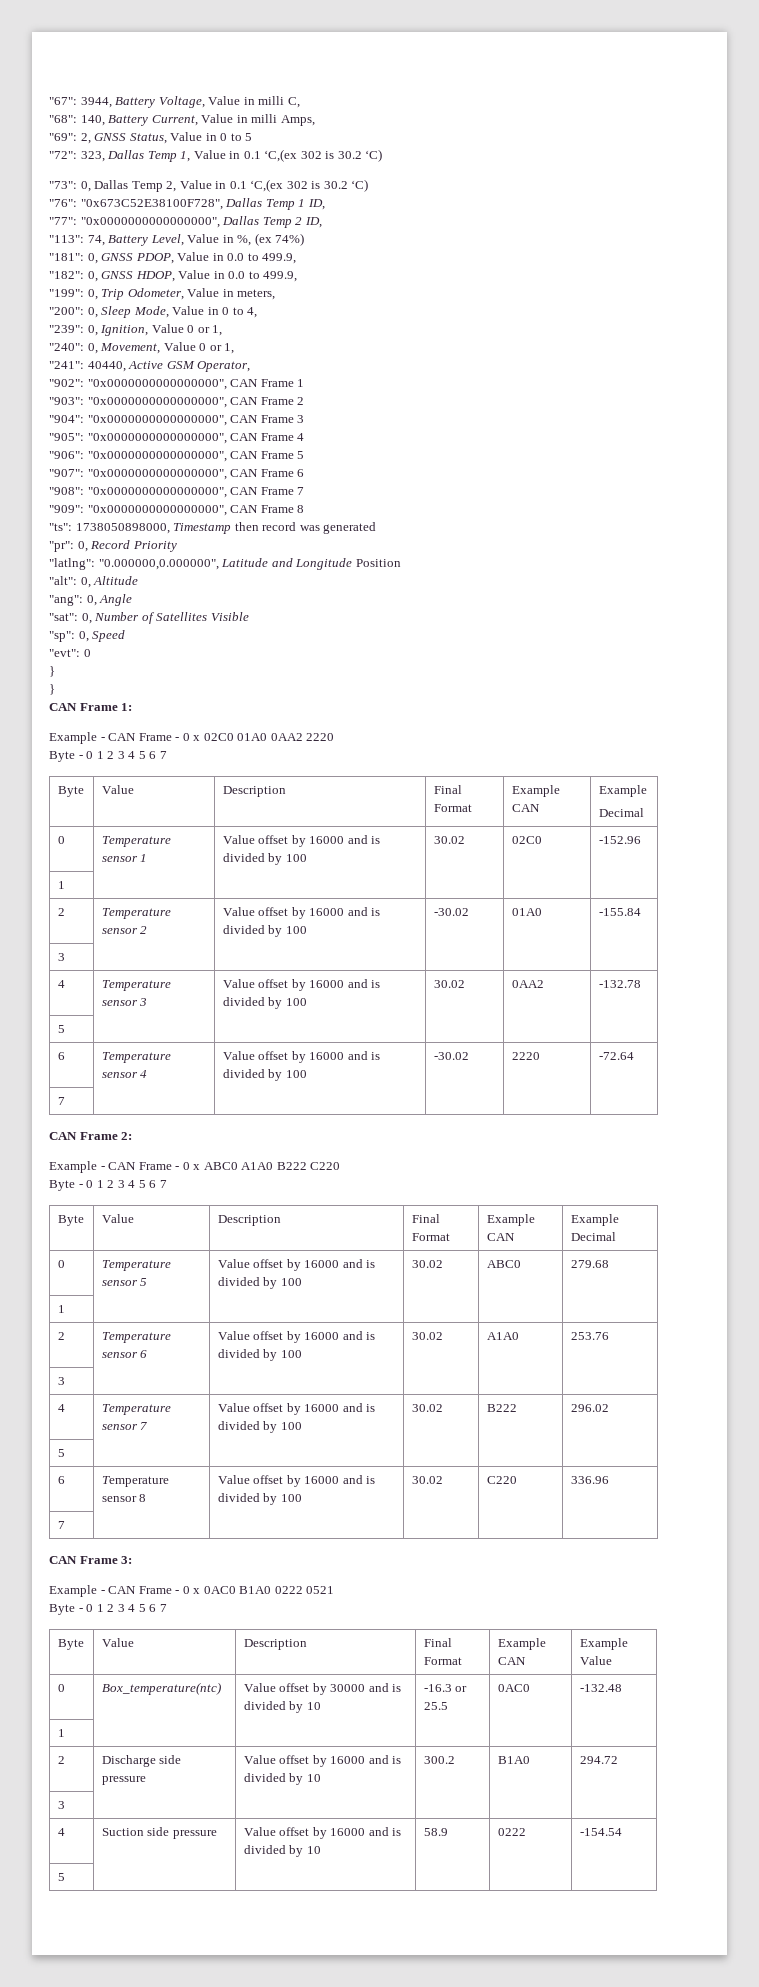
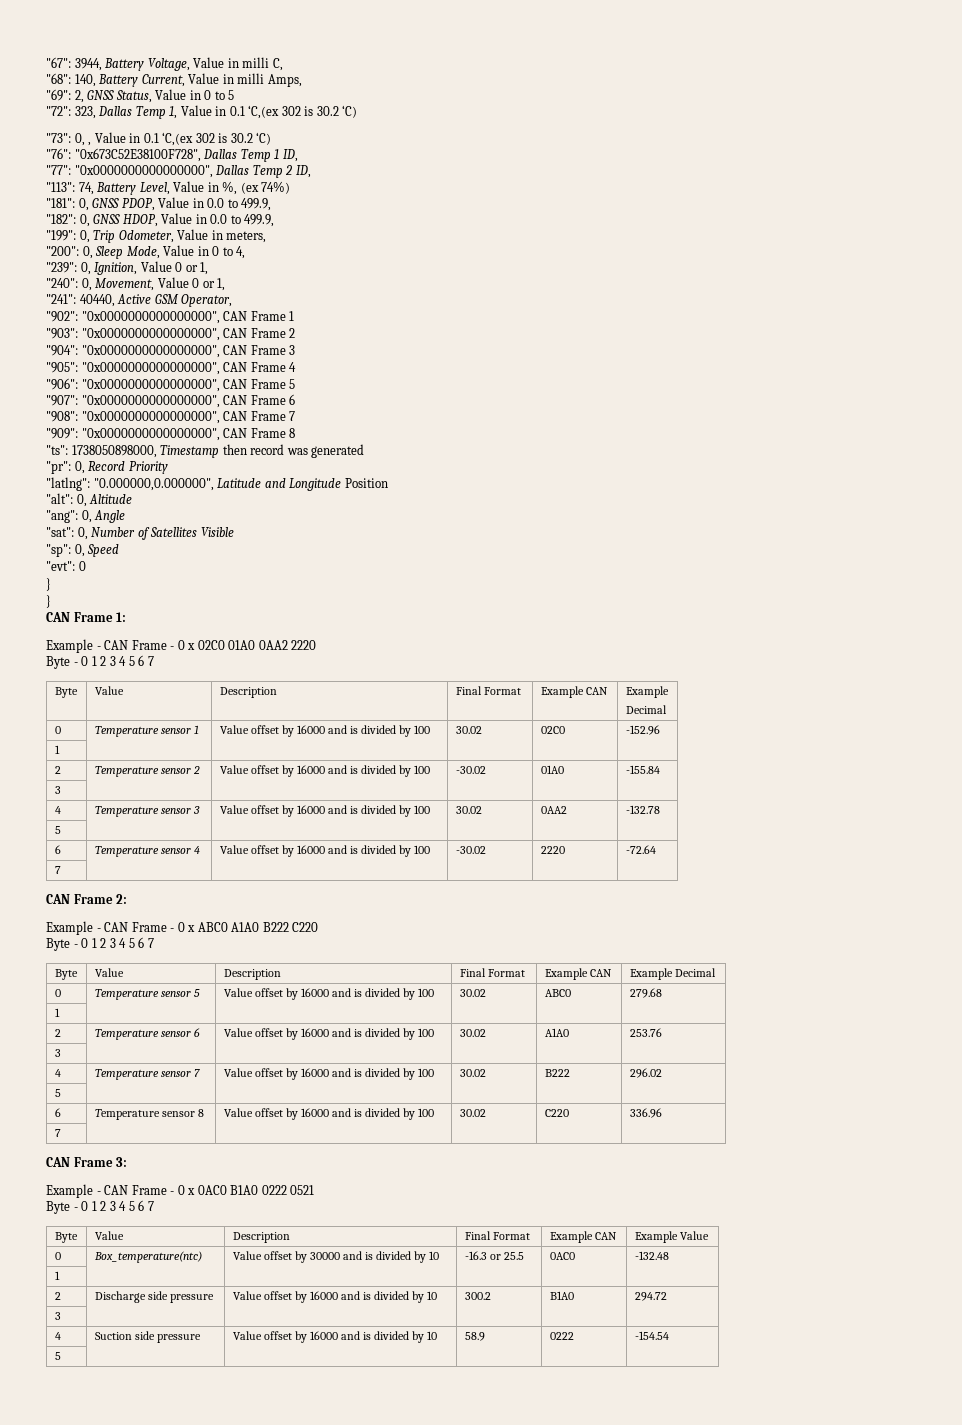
[94,180,177,192] Dallas Temp 2, -> [88,142,92,146] ,

